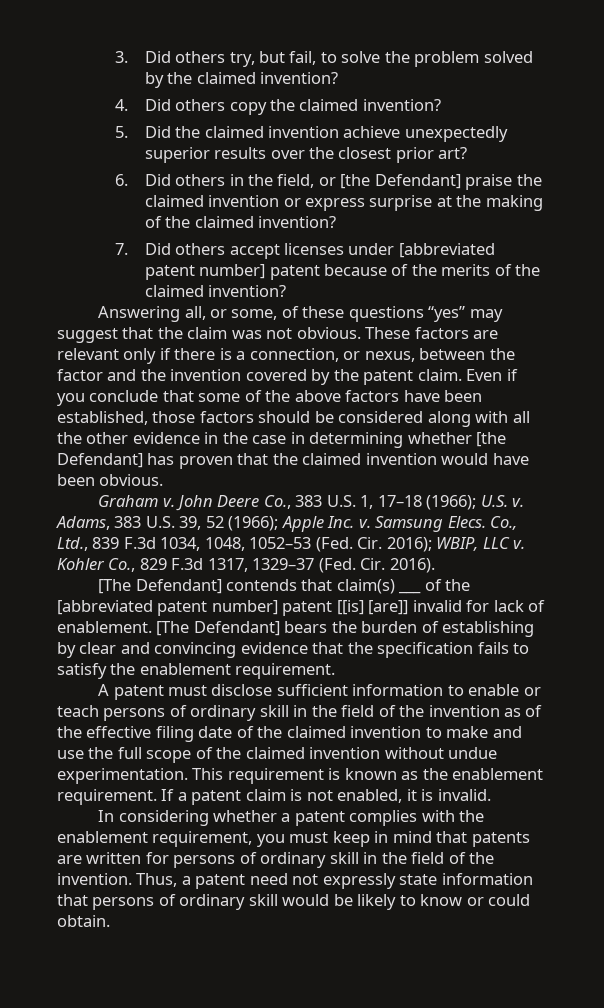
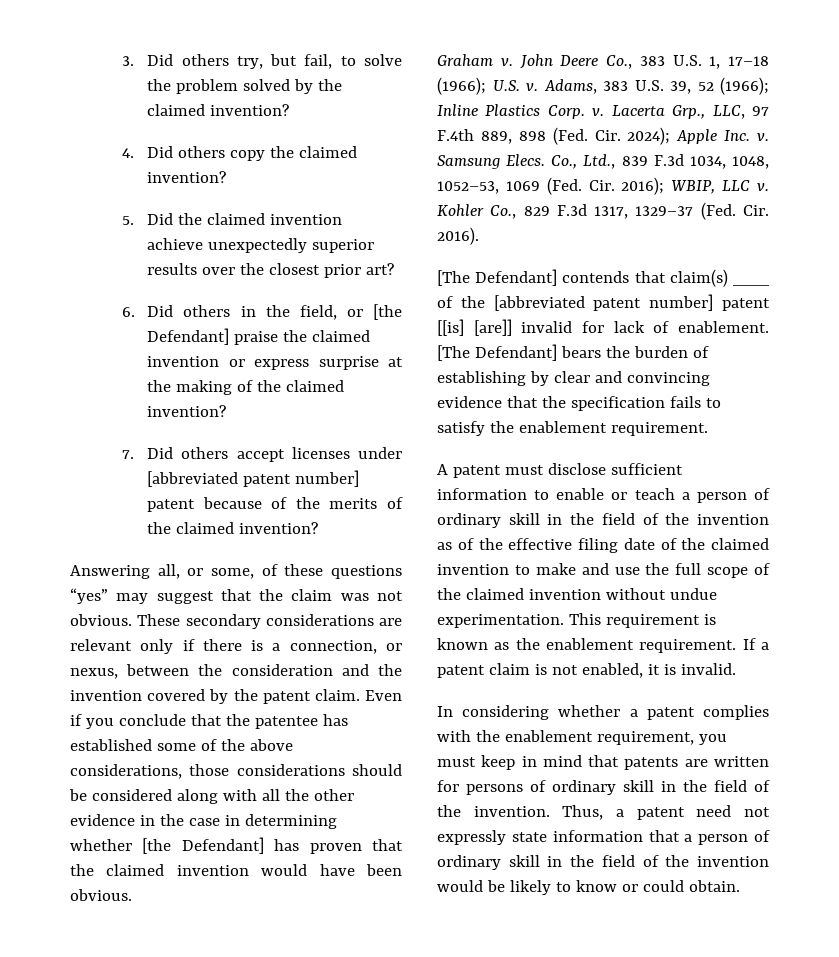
[414,327,469,339] factors -> [185,614,374,629] secondary considerations
[57,369,103,381] factor -> [231,664,333,676] consideration
[198,390,483,402] [57,411,254,425] some of the above factors have been established, those factors -> [225,714,348,729] [70,739,293,751] [70,764,345,779] the patentee has established some of the above considerations, those considerations
(279, 523) none -> [437,104,770,119] [437,127,671,145] Inline Plastics Corp. v. Lacerta Grp., LLC, 97 F.4th 889, 898 (Fed. Cir. 2024);
[249,537,312,549] 1052–53 -> [437,181,540,194] 1052–53, 1069
[103,708,166,721] persons -> [681,492,747,503] a person
[92,894,278,910] persons of ordinary skill -> [684,830,770,845] [437,855,769,870] a person of ordinary skill in the field of the invention

